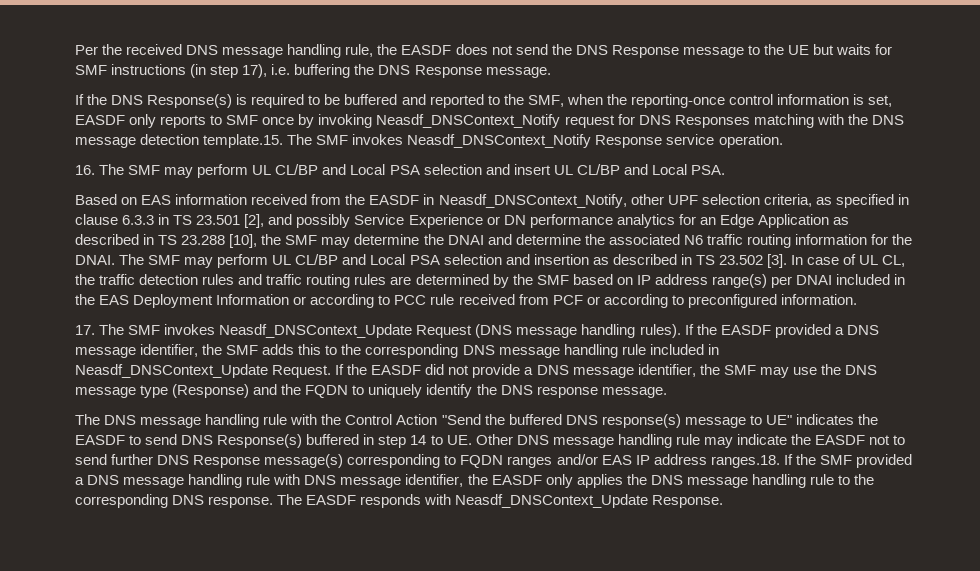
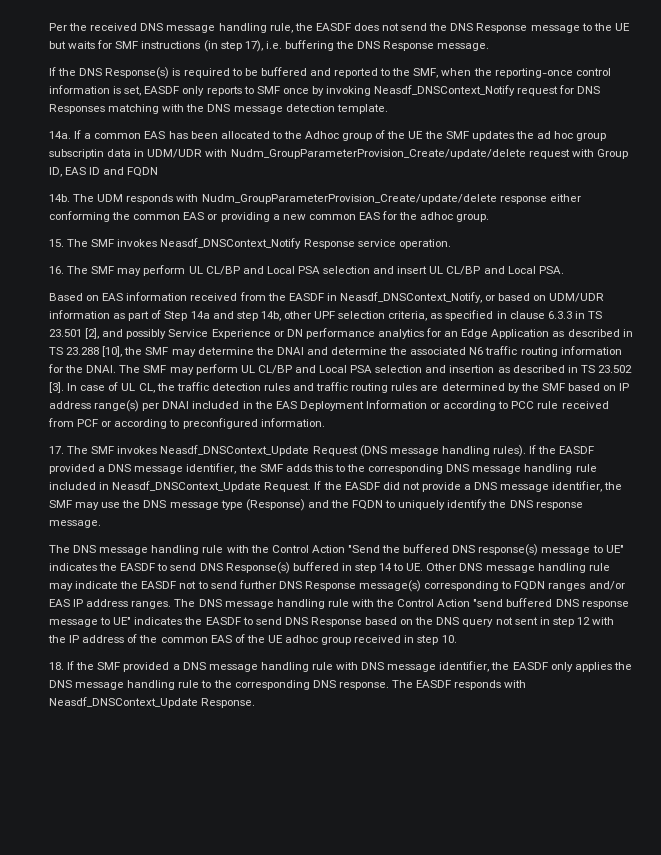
[203,134,284,148] template.15. -> [336,104,388,114] [48,130,607,141] [48,149,628,159] [48,167,159,177] [48,194,581,204] [48,211,490,222] [48,239,64,247] template. // 14a. If a common EAS has been allocated to the Adhoc group of the UE the SMF updates the ad hoc group subscriptin data in UDM/UDR with Nudm_GroupParameterProvision_Create/update/delete request with Group ID, EAS ID and FQDN // 14b. The UDM responds with Nudm_GroupParameterProvision_Create/update/delete response either conforming the common EAS or providing a new common EAS for the adhoc group. // 15.
(627, 201) none -> [485,293,605,302] [48,310,281,321] or based on UDM/UDR information as part of Step 14a and step 14b,
[710,455,780,468] ranges.18. -> [131,598,629,609] [48,617,615,627] [47,634,457,645] [48,662,64,670] ranges. The DNS message handling rule with the Control Action "send buffered DNS response message to UE" indicates the EASDF to send DNS Response based on the DNS query not sent in step 12 with the IP address of the common EAS of the UE adhoc group received in step 10. // 18.

